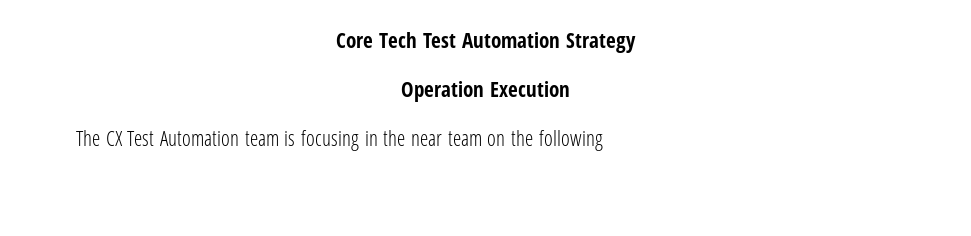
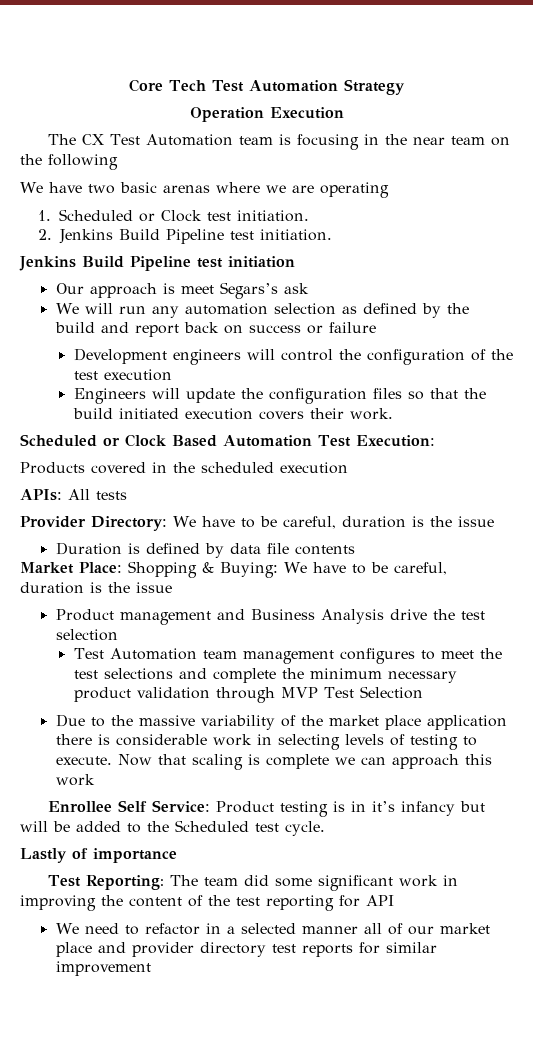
(603, 140) none -> [20,182,389,198] [38,209,310,222] [38,229,333,244] [19,256,295,271] [55,282,309,299] [55,303,469,318] [54,322,376,337] [73,348,513,365] [73,369,172,381] [73,388,486,404] [72,408,393,420] [20,434,435,447] [20,462,348,474] [20,489,127,501] [20,516,494,531] [55,542,355,558] [20,561,447,578] [20,582,172,594] [55,609,485,625] [55,629,118,641] [73,648,502,664] [73,668,457,683] [73,686,423,703] [55,714,507,730] [55,734,477,750] [55,754,492,770] [55,774,95,786] [48,800,486,817] [20,820,325,836] [20,848,177,863] [48,875,459,891] [20,895,394,911] [55,923,490,935] [55,942,437,957] [55,961,151,976] // We have two basic arenas where we are operating // 1. Scheduled or Clock test initiation. // 2. Jenkins Build Pipeline test initiation. // Jenkins Build Pipeline test initiation // Our approach is meet Segars’s ask // We will run any automation selection as defined by the build and report back on success or failure // Development engineers will control the configuration of the test execution // Engineers will update the configuration files so that the build initiated execution covers their work. // Scheduled or Clock Based Automation Test Execution: // Products covered in the scheduled execution // APIs: All tests // Provider Directory: We have to be careful, duration is the issue // Duration is defined by data file contents // Market Place: Shopping & Buying: We have to be careful, duration is the issue // Product management and Business Analysis drive the test selection // Test Automation team management configures to meet the test selections and complete the minimum necessary product validation through MVP Test Selection // Due to the massive variability of the market place application there is considerable work in selecting levels of testing to execute. Now that scaling is complete we can approach this work // Enrollee Self Service: Product testing is in it’s infancy but will be added to the Scheduled test cycle. // Lastly of importance // Test Reporting: The team did some significant work in improving the content of the test reporting for API // We need to refactor in a selected manner all of our market place and provider directory test reports for similar improvement

